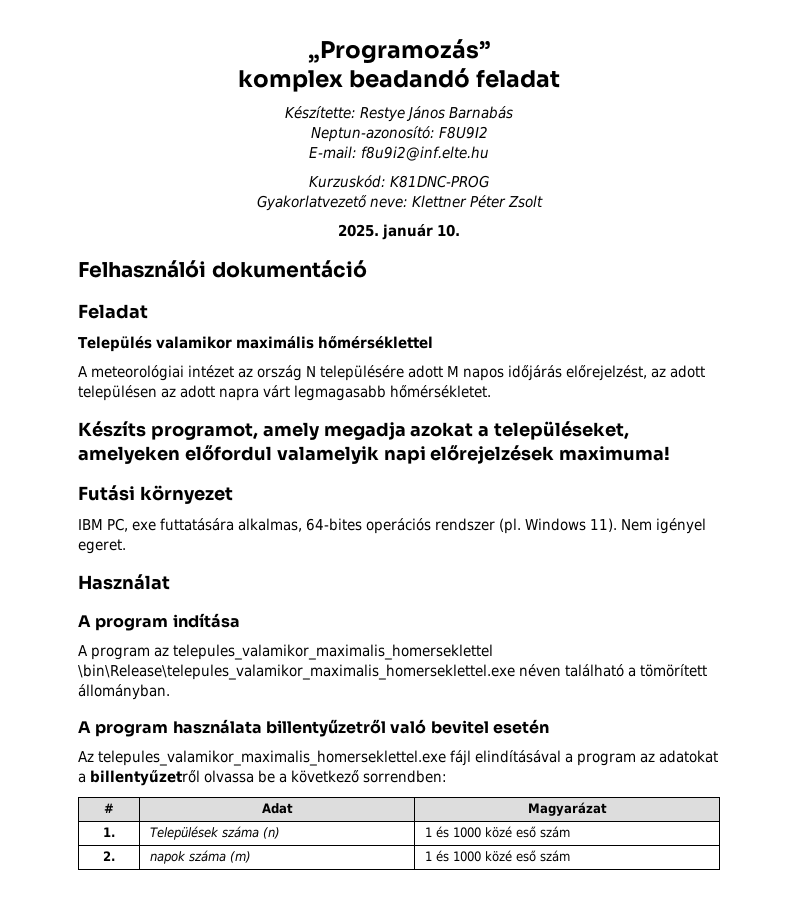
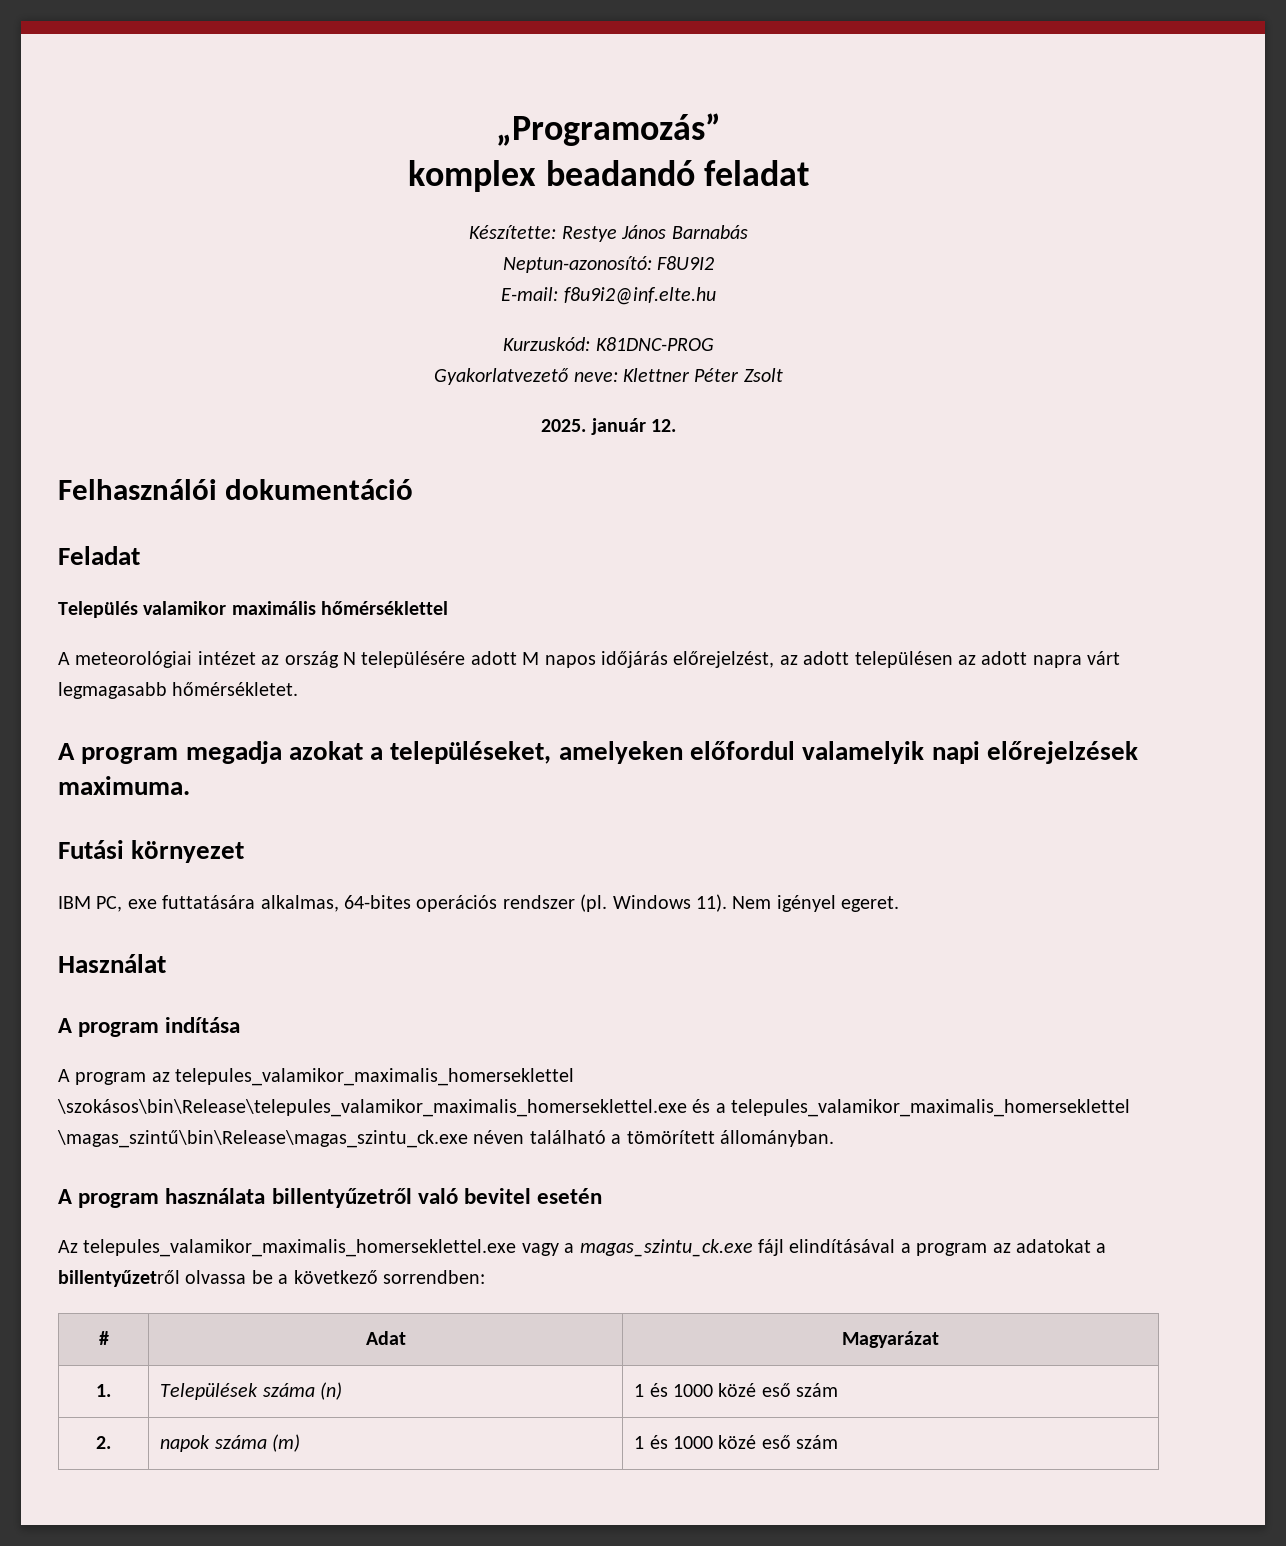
[437,224,460,237] 10. -> [650,419,676,432] 12.
[78,421,320,440] Készíts programot, amely -> [58,743,179,764] A program
[559,446,671,461] maximuma! -> [58,776,190,795] maximuma.
[78,664,515,680] \bin\Release\telepules_valamikor_maximalis_homerseklettel.exe -> [57,1099,1131,1117] [57,1130,468,1148] \szokásos\bin\Release\telepules_valamikor_maximalis_homerseklettel.exe és a telepules_valamikor_maximalis_homerseklettel \magas_szintű\bin\Release\magas_szintu_ck.exe
(446, 758) none -> [521,1239,753,1257] vagy a magas_szintu_ck.exe

